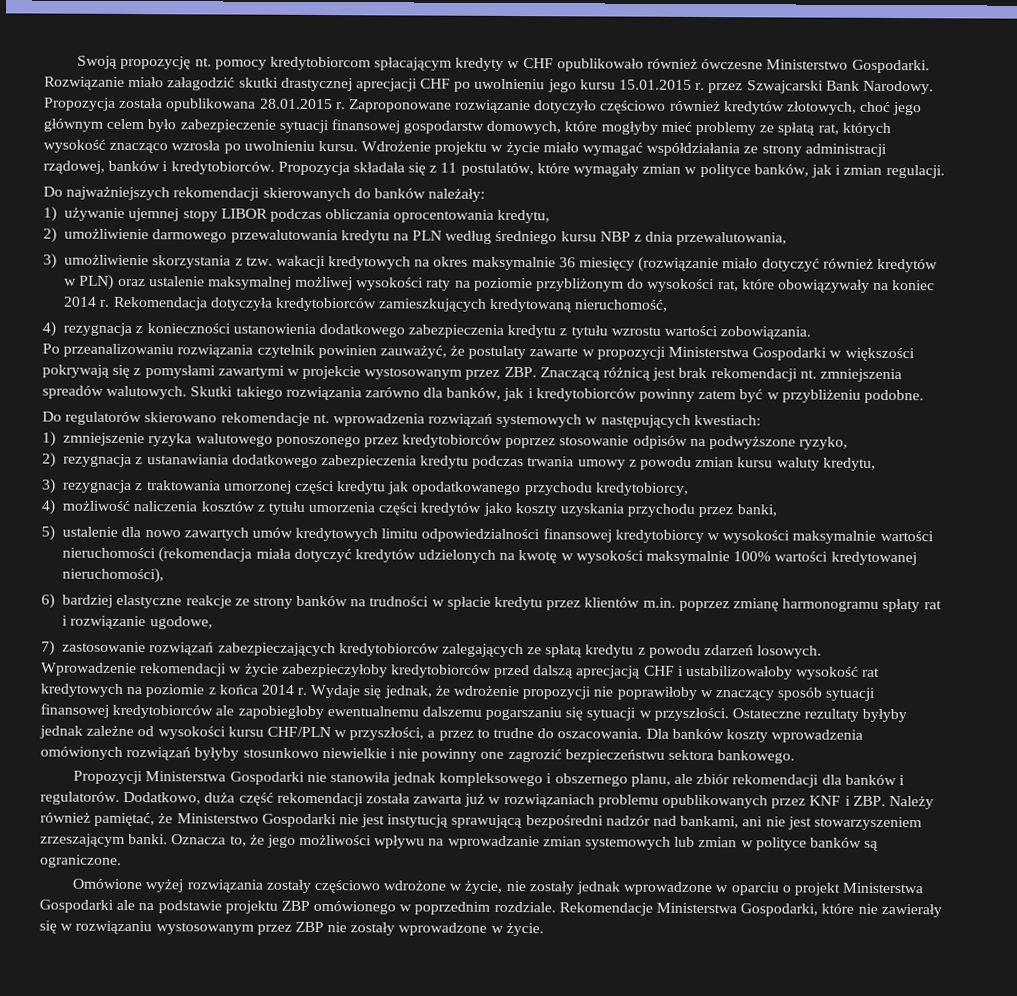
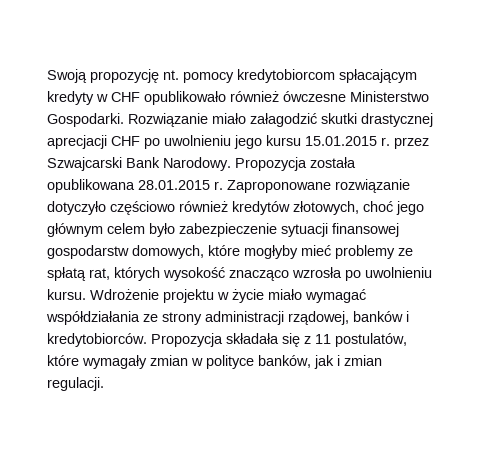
[43,186,486,202] [43,206,551,224] [43,227,788,246] [43,253,938,273] [64,274,936,293] [63,296,669,313] [42,321,812,340] [42,343,915,362] [42,364,902,383] [42,385,924,404] [42,411,761,428] [42,431,849,450] [42,452,876,471] [42,478,689,496] [41,499,777,518] [41,525,934,544] [62,547,917,566] [62,567,165,584] [41,593,942,613] [62,615,213,630] [41,640,823,659] [41,662,881,680] [40,683,877,701] [40,703,908,723] [39,725,864,743] [40,746,796,764] [73,770,905,788] [40,791,934,810] [40,812,922,831] [40,833,880,851] [40,854,122,868] [72,878,924,896] [39,899,942,918] [39,920,544,937] // Do najważniejszych rekomendacji skierowanych do banków należały: // 1) używanie ujemnej stopy LIBOR podczas obliczania oprocentowania kredytu, // 2) umożliwienie darmowego przewalutowania kredytu na PLN według średniego kursu NBP z dnia przewalutowania, // 3) umożliwienie skorzystania z tzw. wakacji kredytowych na okres maksymalnie 36 miesięcy (rozwiązanie miało dotyczyć również kredytów w PLN) oraz ustalenie maksymalnej możliwej wysokości raty na poziomie przybliżonym do wysokości rat, które obowiązywały na koniec 2014 r. Rekomendacja dotyczyła kredytobiorców zamieszkujących kredytowaną nieruchomość, // 4) rezygnacja z konieczności ustanowienia dodatkowego zabezpieczenia kredytu z tytułu wzrostu wartości zobowiązania. // Po przeanalizowaniu rozwiązania czytelnik powinien zauważyć, że postulaty zawarte w propozycji Ministerstwa Gospodarki w większości pokrywają się z pomysłami zawartymi w projekcie wystosowanym przez ZBP. Znaczącą różnicą jest brak rekomendacji nt. zmniejszenia spreadów walutowych. Skutki takiego rozwiązania zarówno dla banków, jak i kredytobiorców powinny zatem być w przybliżeniu podobne. // Do regulatorów skierowano rekomendacje nt. wprowadzenia rozwiązań systemowych w następujących kwestiach: // 1) zmniejszenie ryzyka walutowego ponoszonego przez kredytobiorców poprzez stosowanie odpisów na podwyższone ryzyko, // 2) rezygnacja z ustanawiania dodatkowego zabezpieczenia kredytu podczas trwania umowy z powodu zmian kursu waluty kredytu, // 3) rezygnacja z traktowania umorzonej części kredytu jak opodatkowanego przychodu kredytobiorcy, // 4) możliwość naliczenia kosztów z tytułu umorzenia części kredytów jako koszty uzyskania przychodu przez banki, // 5) ustalenie dla nowo zawartych umów kredytowych limitu odpowiedzialności finansowej kredytobiorcy w wysokości maksymalnie wartości nieruchomości (rekomendacja miała dotyczyć kredytów udzielonych na kwotę w wysokości maksymalnie 100% wartości kredytowanej nieruchomości), // 6) bardziej elastyczne reakcje ze strony banków na trudności w spłacie kredytu przez klientów m.in. poprzez zmianę harmonogramu spłaty rat i rozwiązanie ugodowe, // 7) zastosowanie rozwiązań zabezpieczających kredytobiorców zalegających ze spłatą kredytu z powodu zdarzeń losowych. // Wprowadzenie rekomendacji w życie zabezpieczyłoby kredytobiorców przed dalszą aprecjacją CHF i ustabilizowałoby wysokość rat kredytowych na poziomie z końca 2014 r. Wydaje się jednak, że wdrożenie propozycji nie poprawiłoby w znaczący sposób sytuacji finansowej kredytobiorców ale zapobiegłoby ewentualnemu dalszemu pogarszaniu się sytuacji w przyszłości. Ostateczne rezultaty byłyby jednak zależne od wysokości kursu CHF/PLN w przyszłości, a przez to trudne do oszacowania. Dla banków koszty wprowadzenia omówionych rozwiązań byłyby stosunkowo niewielkie i nie powinny one zagrozić bezpieczeństwu sektora bankowego. // Propozycji Ministerstwa Gospodarki nie stanowiła jednak kompleksowego i obszernego planu, ale zbiór rekomendacji dla banków i regulatorów. Dodatkowo, duża część rekomendacji została zawarta już w rozwiązaniach problemu opublikowanych przez KNF i ZBP. Należy również pamiętać, że Ministerstwo Gospodarki nie jest instytucją sprawującą bezpośredni nadzór nad bankami, ani nie jest stowarzyszeniem zrzeszającym banki. Oznacza to, że jego możliwości wpływu na wprowadzanie zmian systemowych lub zmian w polityce banków są ograniczone. // Omówione wyżej rozwiązania zostały częściowo wdrożone w życie, nie zostały jednak wprowadzone w oparciu o projekt Ministerstwa Gospodarki ale na podstawie projektu ZBP omówionego w poprzednim rozdziale. Rekomendacje Ministerstwa Gospodarki, które nie zawierały się w rozwiązaniu wystosowanym przez ZBP nie zostały wprowadzone w życie. -> (104, 384) none

